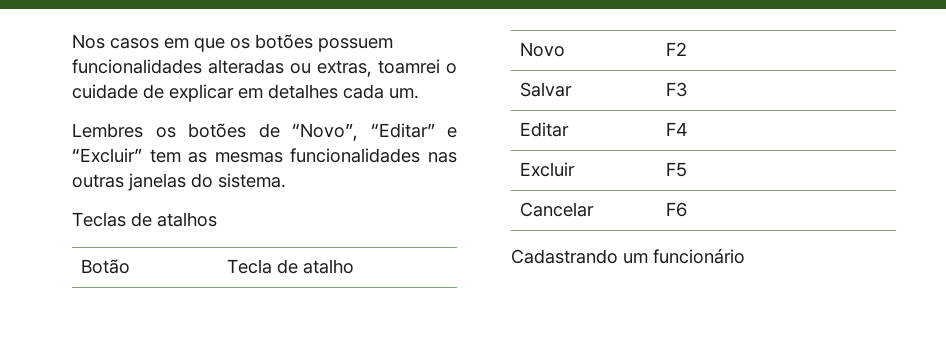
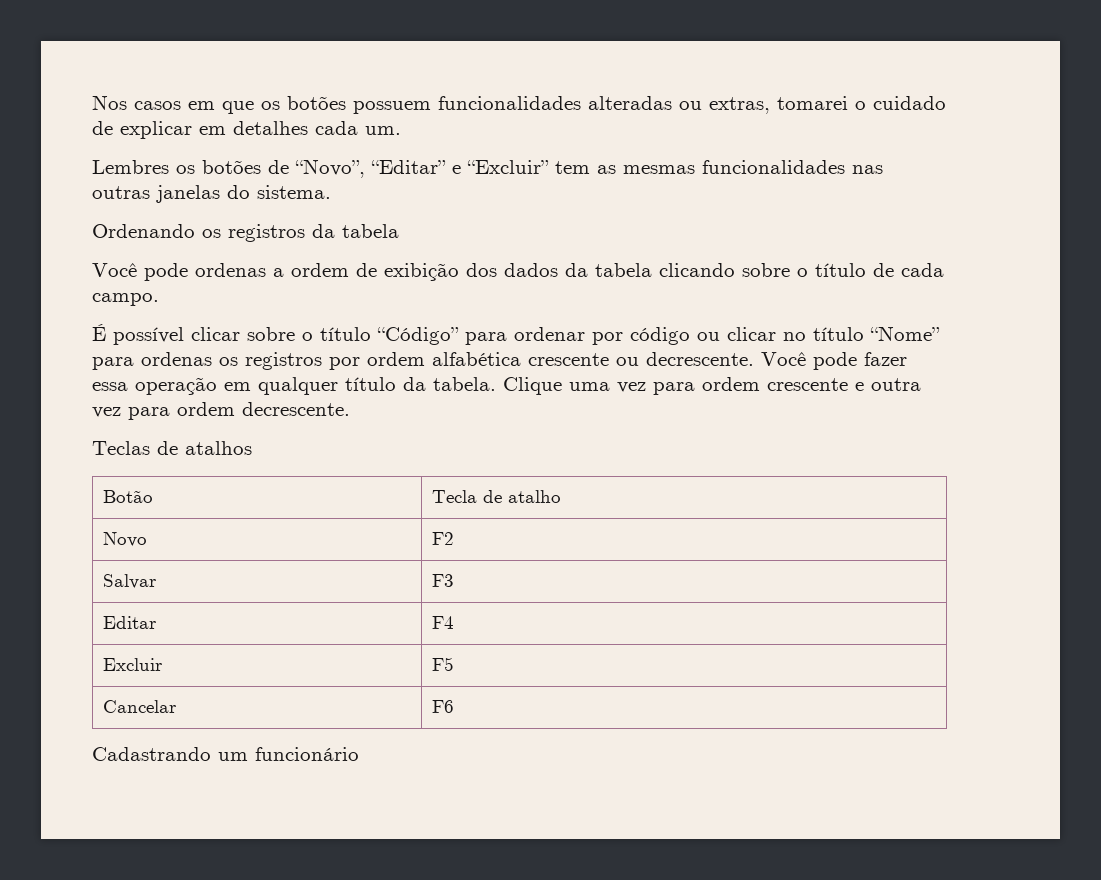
[378,59,457,74] [72,84,138,99] toamrei o cuidade -> [777,96,946,110] tomarei o cuidado
(286, 180) none -> [92,224,399,242] [92,263,944,281] [92,293,159,306] [92,324,940,345] [92,352,907,370] [92,377,921,395] [92,402,350,420] // Ordenando os registros da tabela // Você pode ordenas a ordem de exibição dos dados da tabela clicando sobre o título de cada campo. // É possível clicar sobre o título “Código” para ordenar por código ou clicar no título “Nome” para ordenas os registros por ordem alfabética crescente ou decrescente. Você pode fazer essa operação em qualquer título da tabela. Clique uma vez para ordem crescente e outra vez para ordem decrescente.

